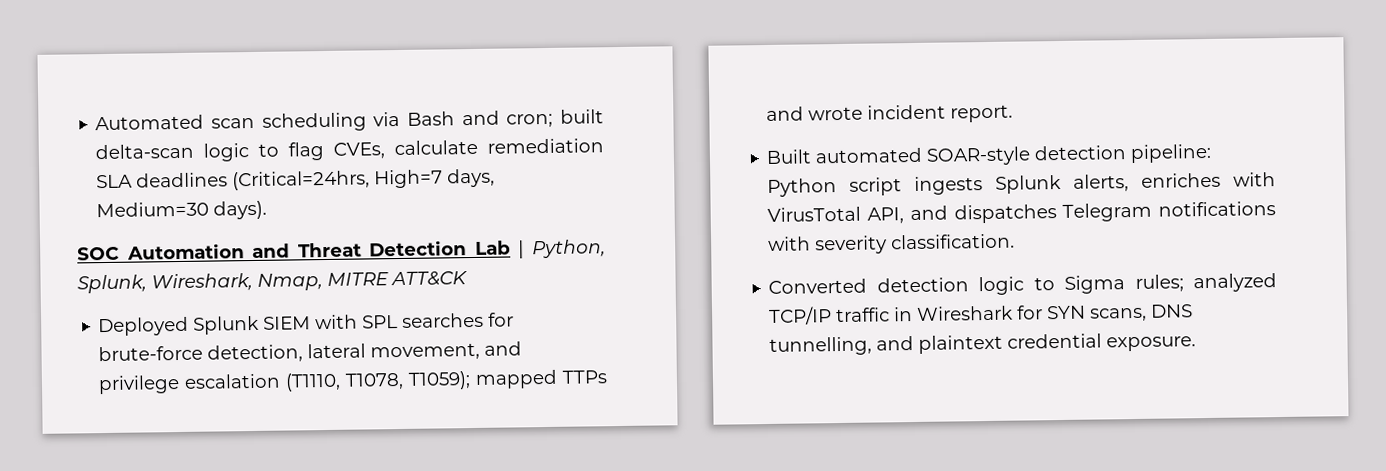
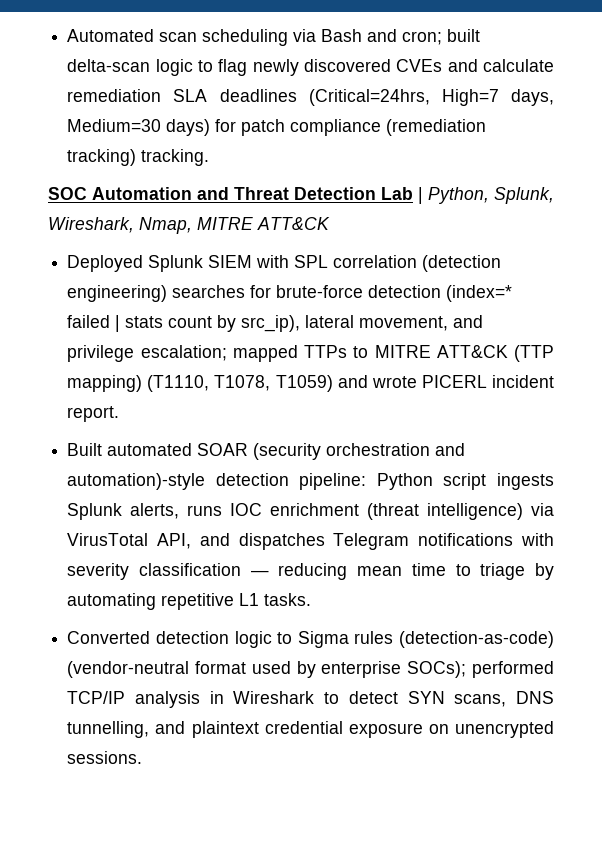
[333,142,386,159] CVEs, -> [252,59,478,76] newly discovered CVEs and
[213,200,268,220] days). -> [166,119,487,136] [67,149,210,166] days) for patch compliance (remediation tracking) tracking.
[402,312,515,328] [98,341,523,363] [98,369,608,395] searches for brute-force detection, lateral movement, and privilege escalation (T1110, T1078, T1059); mapped TTPs -> [333,255,502,272] [67,285,513,302] [67,315,484,332] [67,345,554,362] [67,375,333,392] correlation (detection engineering) searches for brute-force detection (index=* failed | stats count by src_ip), lateral movement, and privilege escalation; mapped TTPs to MITRE ATT&CK (TTP mapping) (T1110, T1078, T1059)
(864, 113) none -> [421,375,487,388] PICERL
[926,146,1032,166] SOAR-style -> [197,443,466,460] [67,473,206,490] SOAR (security orchestration and automation)-style
[1141,172,1276,188] enriches with -> [187,503,554,520] runs IOC enrichment (threat intelligence) via
[891,233,1016,250] classification. -> [138,563,554,580] [67,593,312,610] classification — reducing mean time to triage by automating repetitive L1 tasks.
[1134,273,1277,293] [768,305,1044,325] rules; analyzed TCP/IP traffic in Wireshark for -> [354,631,554,648] [67,661,554,678] [67,691,398,708] rules (detection-as-code) (vendor-neutral format used by enterprise SOCs); performed TCP/IP analysis in Wireshark to detect
[1106,336,1197,352] exposure. -> [348,721,554,738] [67,751,143,764] exposure on unencrypted sessions.

